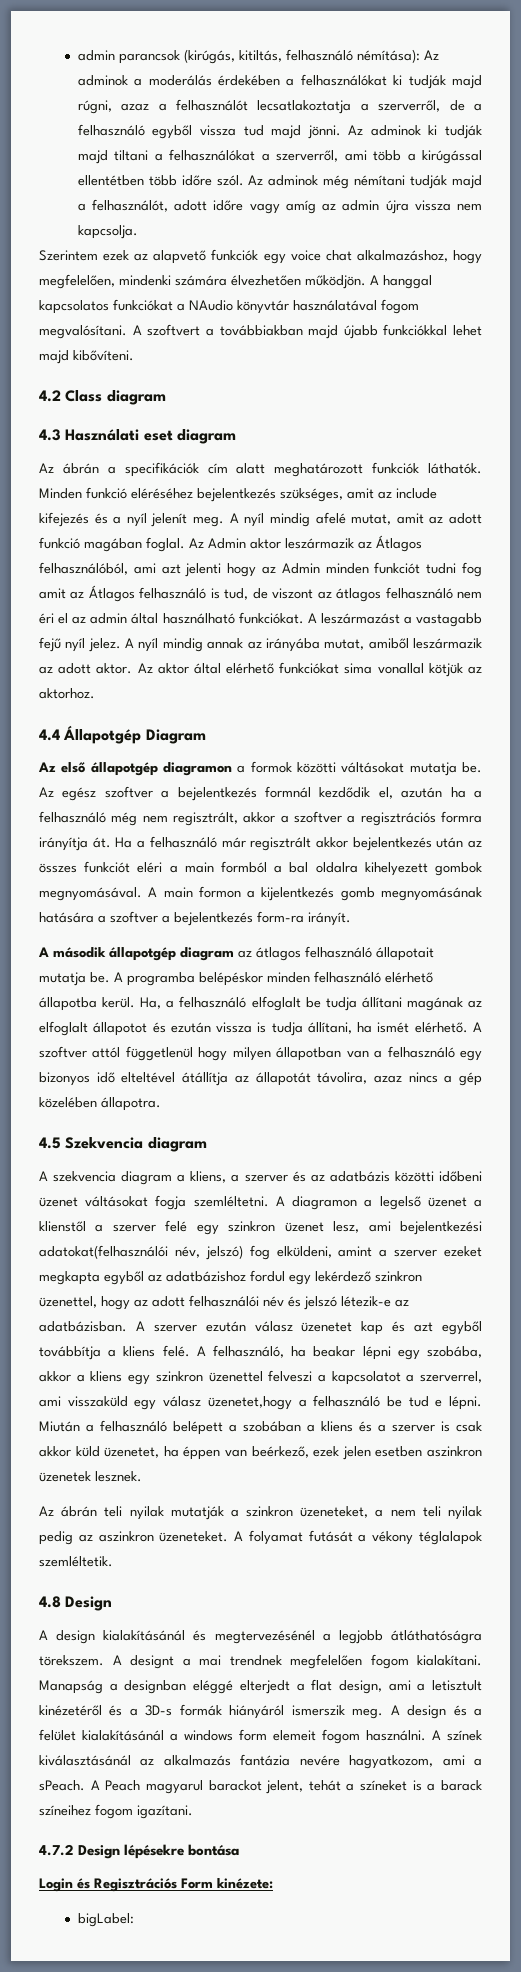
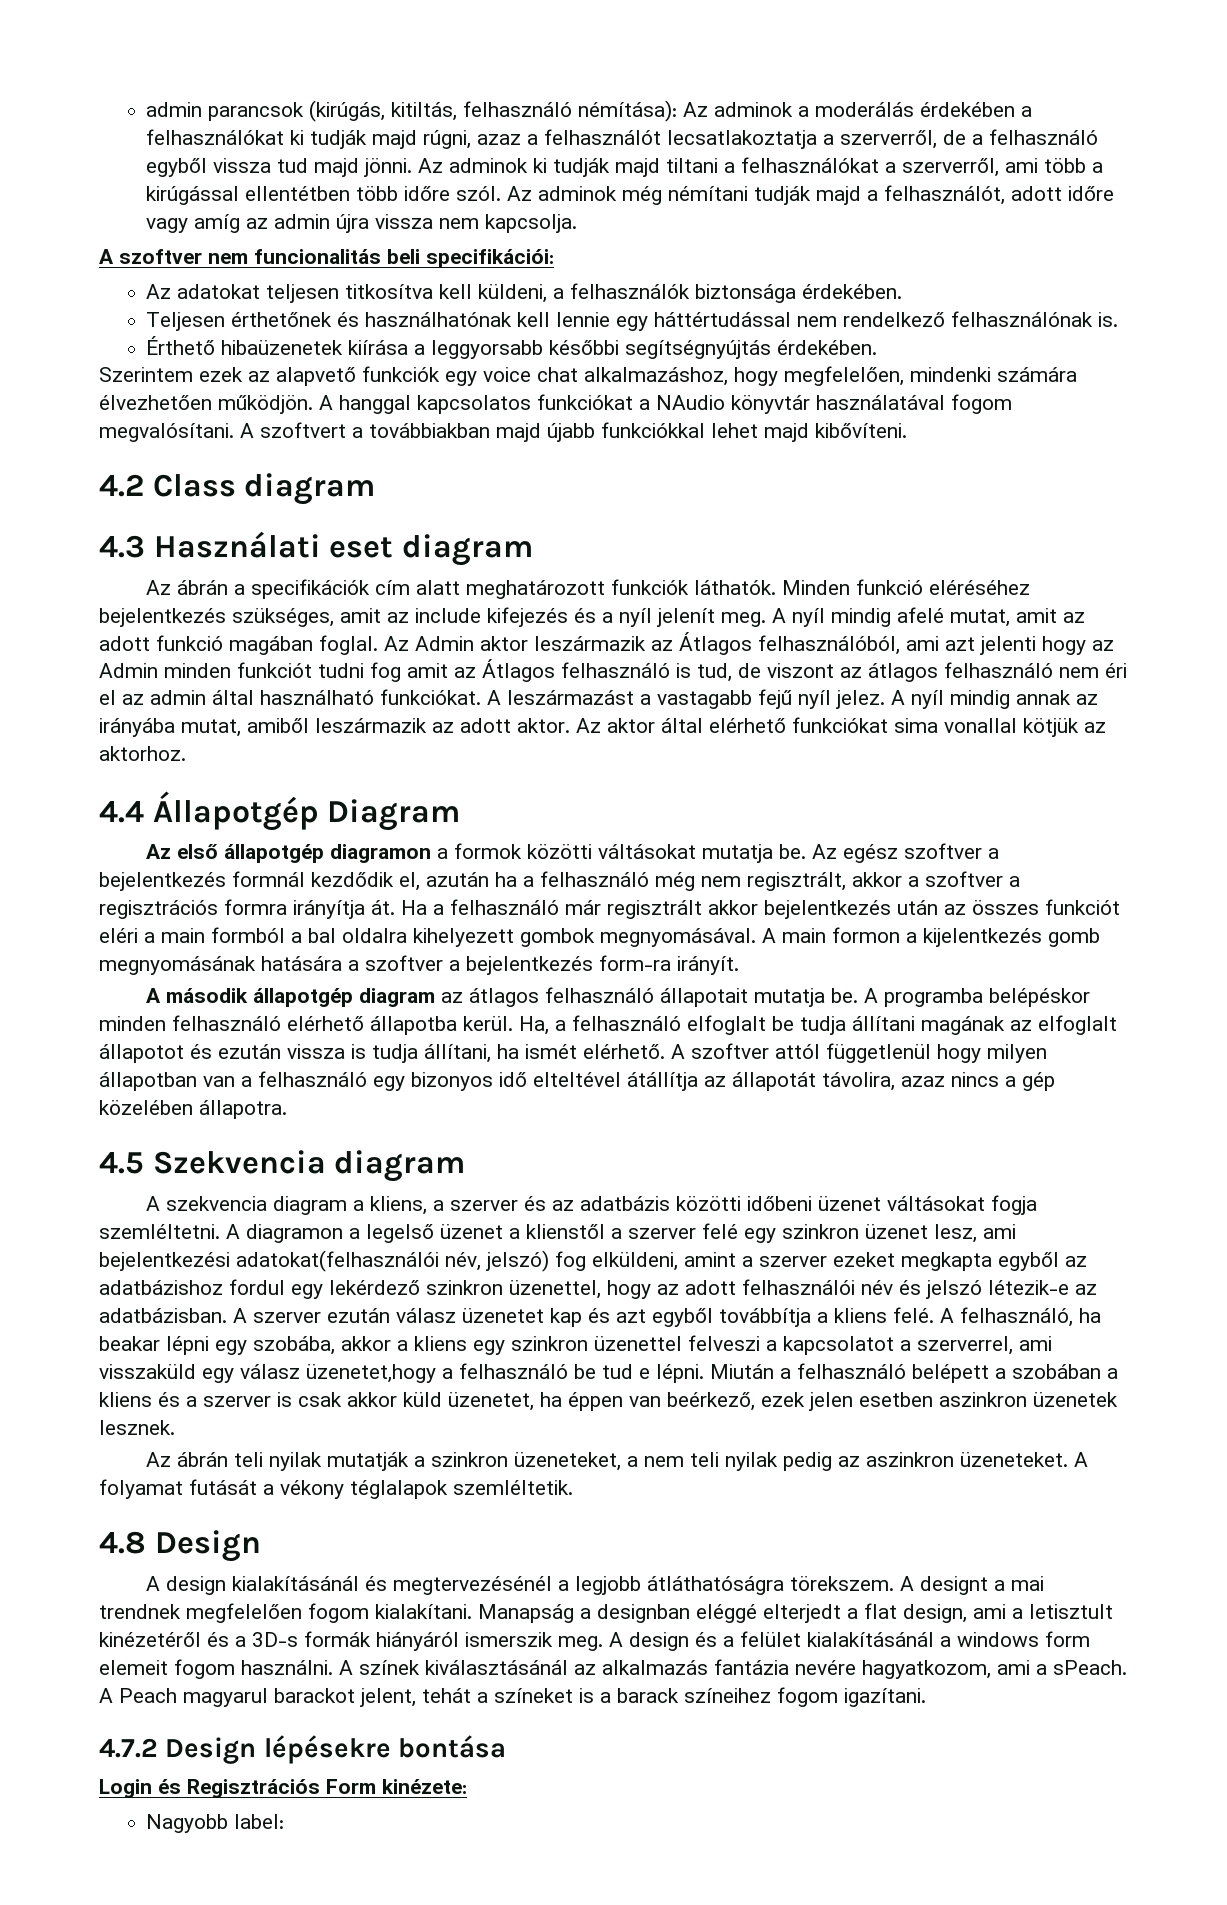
(138, 232) none -> [99,249,554,268] [146,283,903,303] [146,311,1119,331] [146,336,878,359] // A szoftver nem funcionalitás beli specifikációi: // Az adatokat teljesen titkosítva kell küldeni, a felhasználók biztonsága érdekében. // Teljesen érthetőnek és használhatónak kell lennie egy háttértudással nem rendelkező felhasználónak is. // Érthető hibaüzenetek kiírása a leggyorsabb későbbi segítségnyújtás érdekében.
[77,1913,134,1927] bigLabel: -> [146,1814,285,1833] Nagyobb label:

